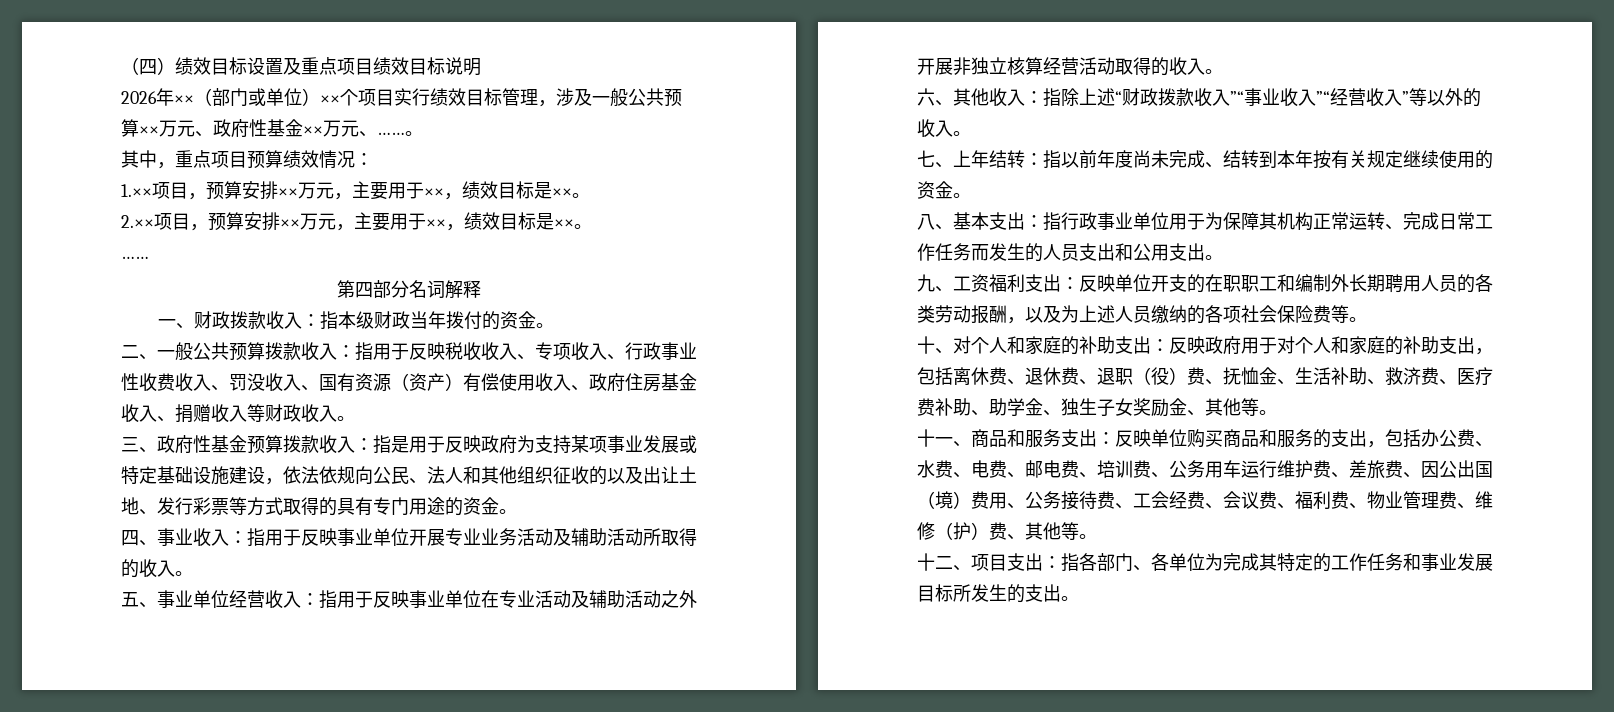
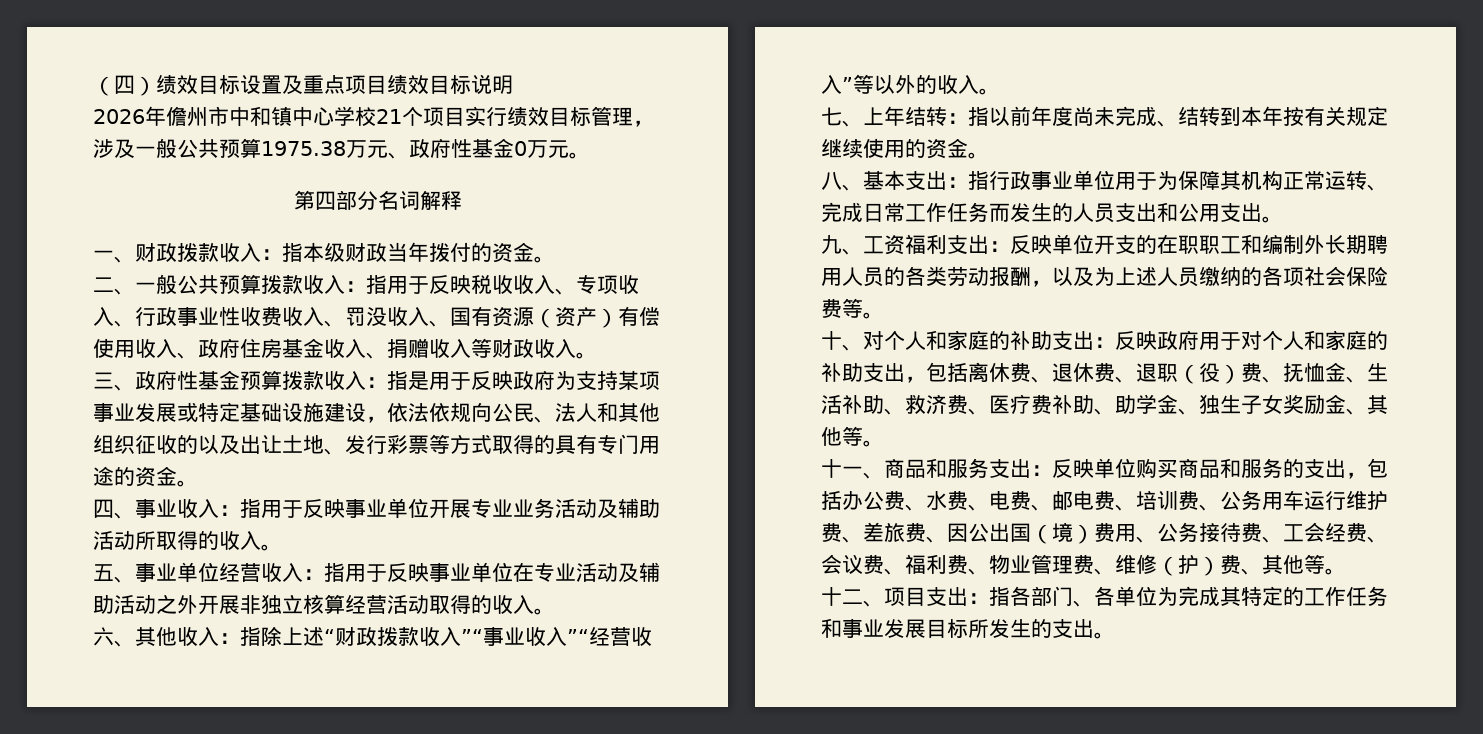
[174,88,340,106] ××（部门或单位）×× -> [166,106,402,127] 儋州市中和镇中心学校21
[139,126,159,135] ×× -> [261,141,346,156] 1975.38
[303,120,423,137] [121,150,373,169] [121,181,590,200] [121,212,592,231] [121,256,149,259] ××万元、……。 // 其中，重点项目预算绩效情况： // 1.××项目，预算安排××万元，主要用于××，绩效目标是××。 // 2.××项目，预算安排××万元，主要用于××，绩效目标是××。 // …… -> [514,140,590,159] 0万元。

